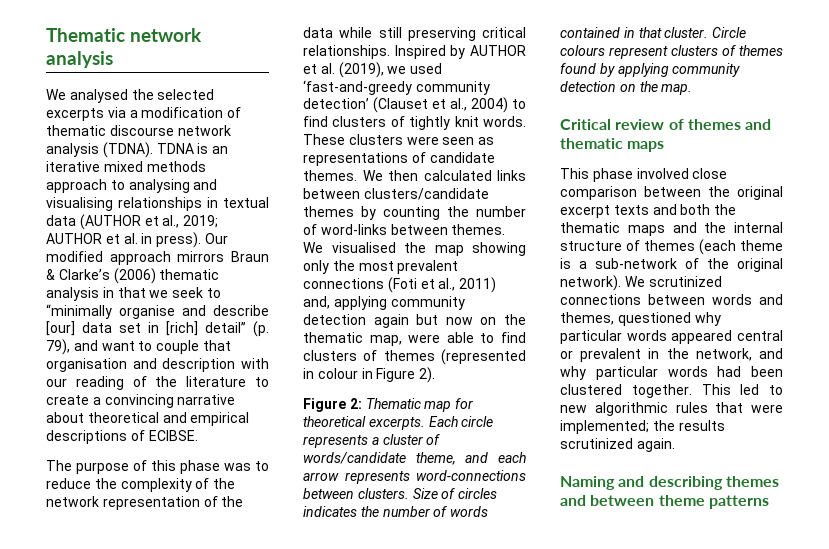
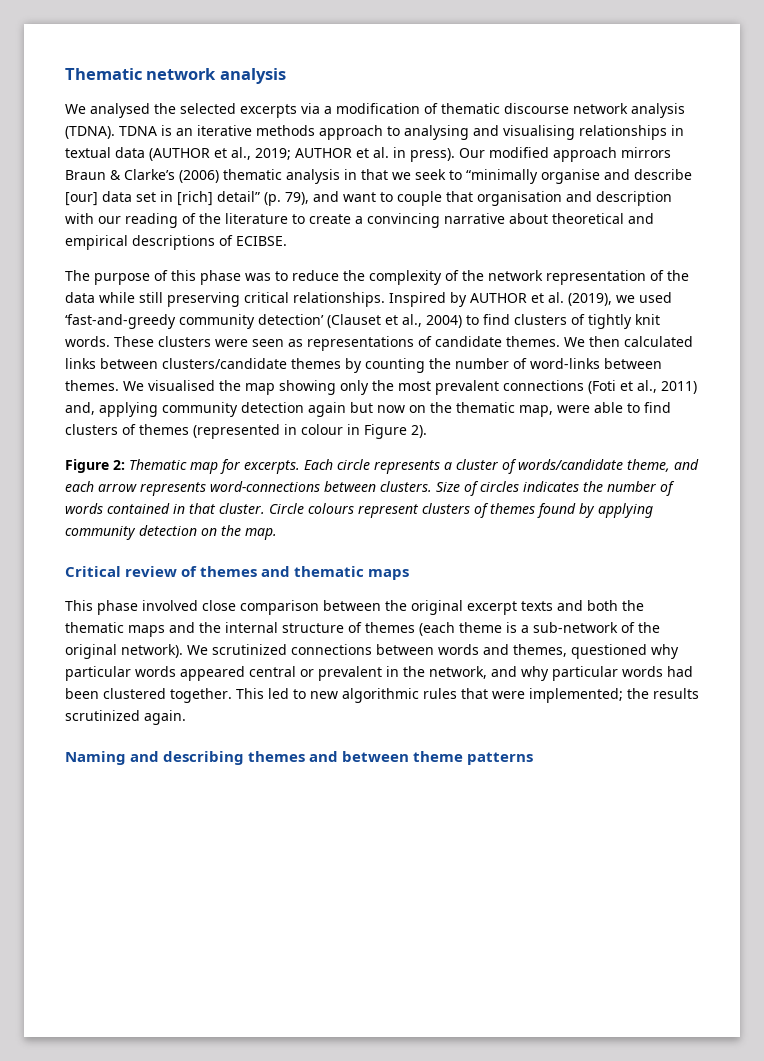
[103,161,143,172] mixed -> (252, 130) none
[303,416,366,427] theoretical -> (240, 466) none

